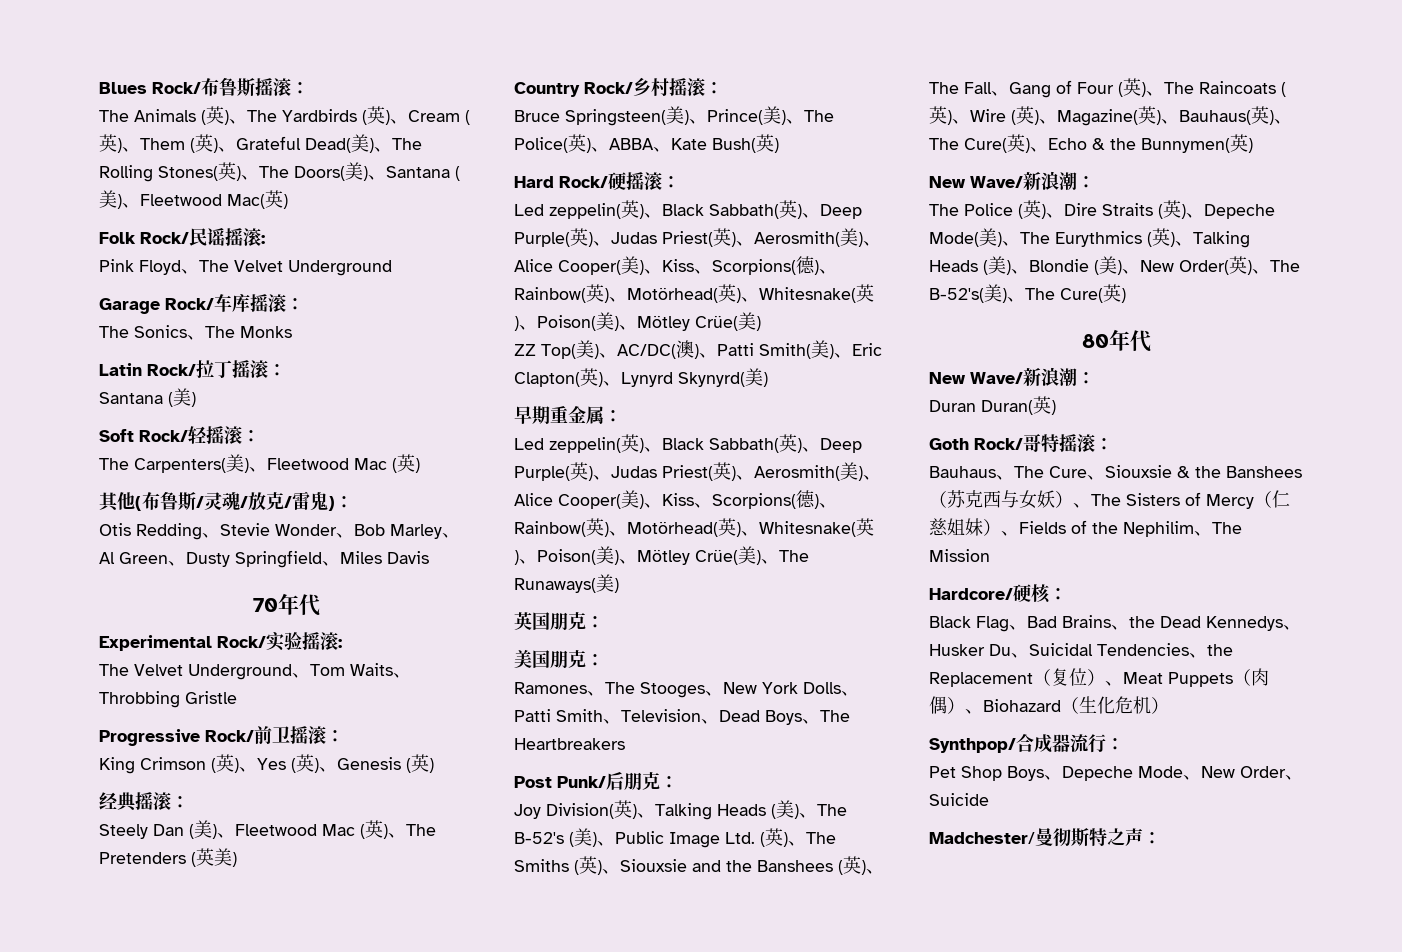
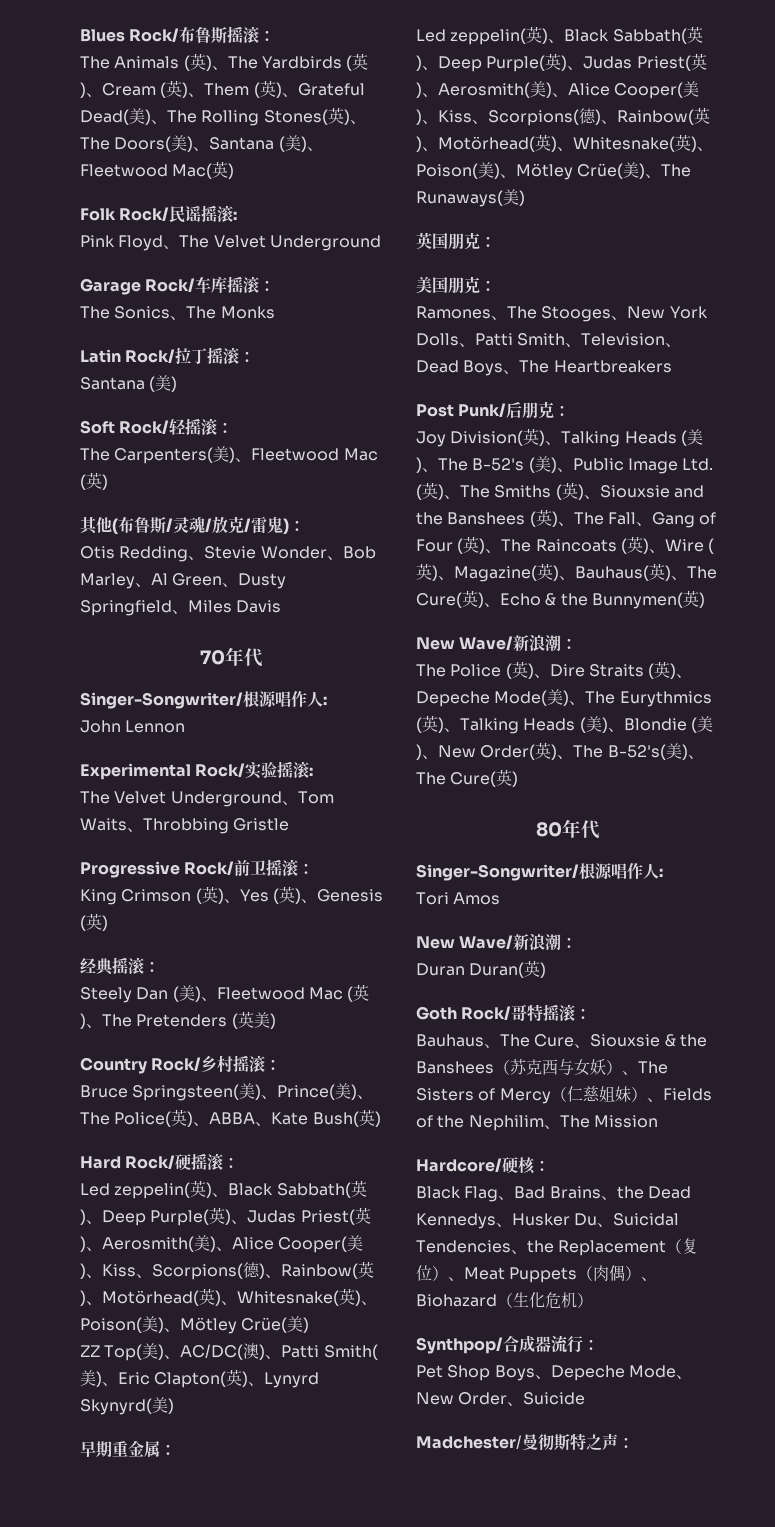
(320, 605) none -> [80,691,327,709] [80,720,186,733] // Singer-Songwriter/根源唱作人: // John Lennon
(1151, 341) none -> [416,863,663,881] [416,892,501,905] // Singer-Songwriter/根源唱作人: // Tori Amos

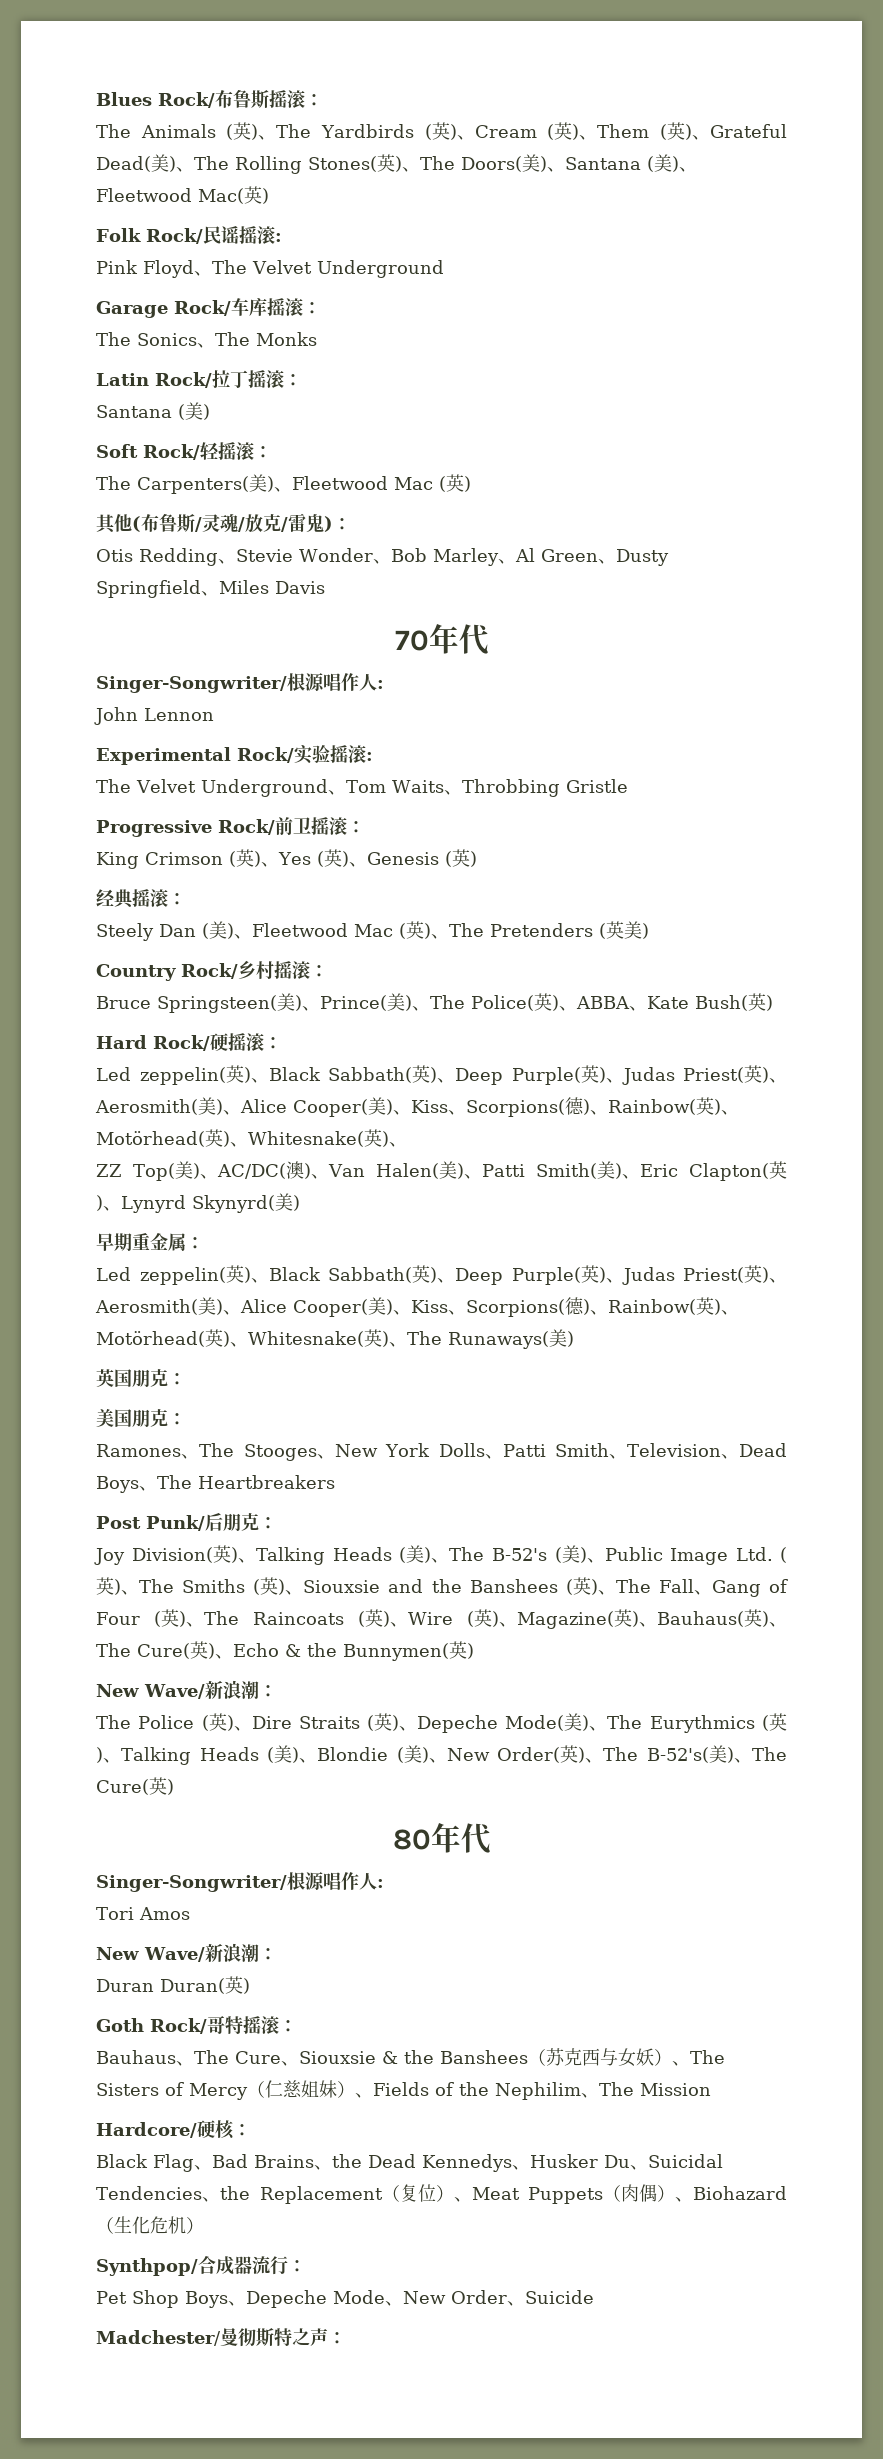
[80,1316,310,1334] Poison(美)、Mötley Crüe(美) -> (407, 1144) none
(282, 1357) none -> [327,1161,482,1179] Van Halen(美)、
[416,162,662,180] Poison(美)、Mötley Crüe(美)、 -> (407, 1344) none

